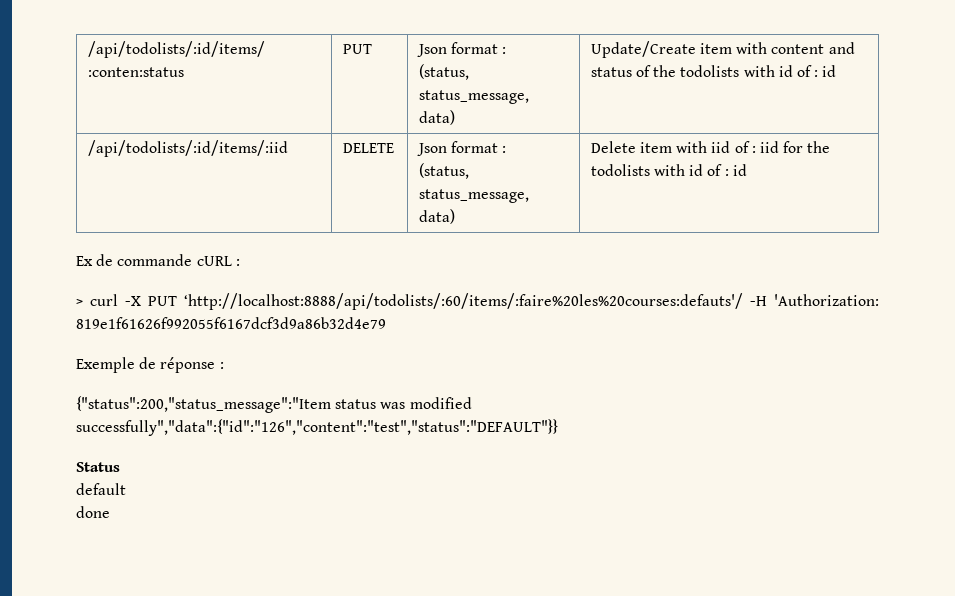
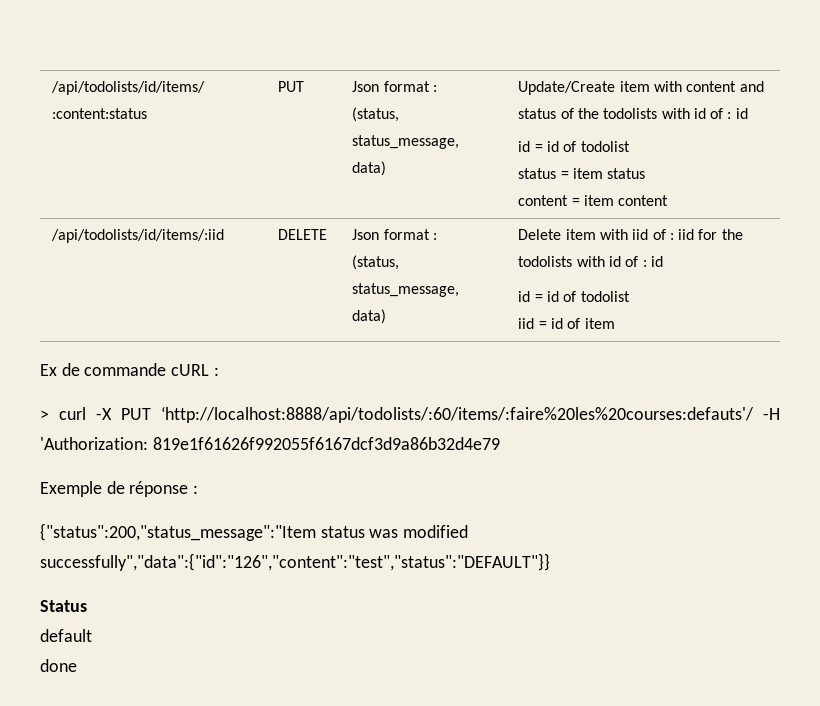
[87,41,265,58] [87,67,184,77] /api/todolists/:id/items/ :conten:status -> [51,81,206,95] [52,108,148,119] /api/todolists/id/items/ :content:status
[87,140,288,157] // /api/todolists/:id/items/:iid -> [518,141,630,152] [518,168,646,179] [518,195,669,206] [51,229,225,243] // id = id of todolist // status = item status // content = item content // /api/todolists/id/items/:iid
(747, 170) none -> [518,291,630,302] [518,318,615,329] // id = id of todolist // iid = id of item

